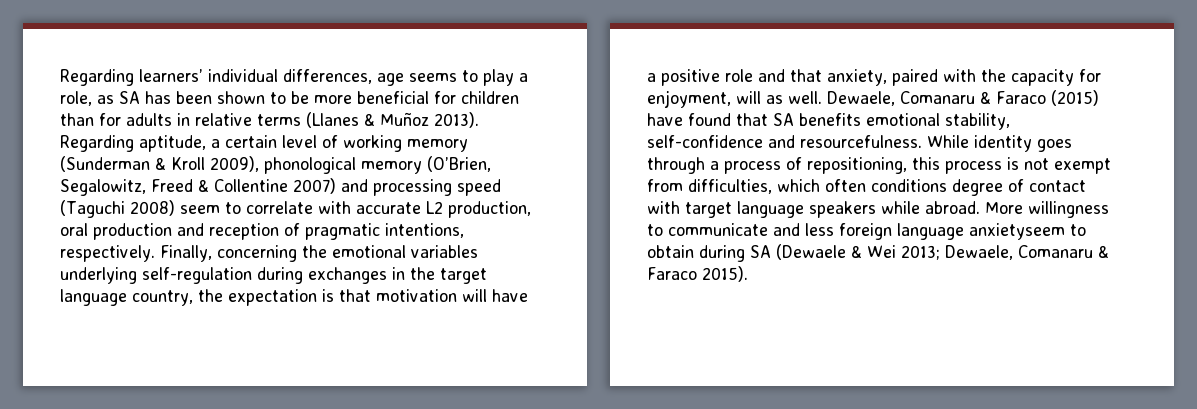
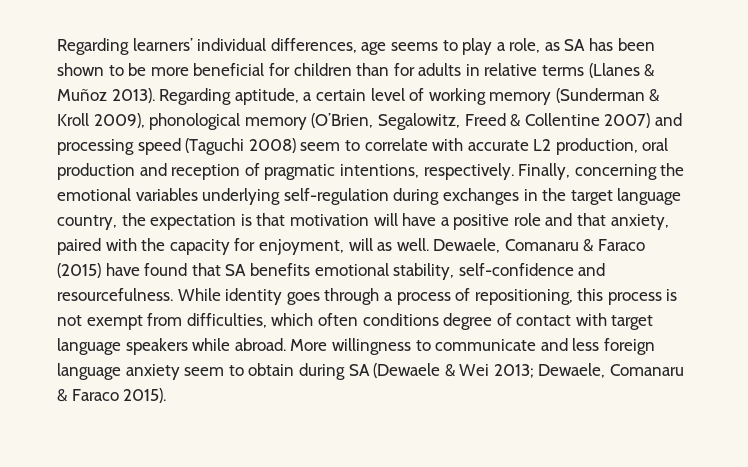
[969,223,1065,240] anxietyseem -> [125,364,225,380] anxiety seem

